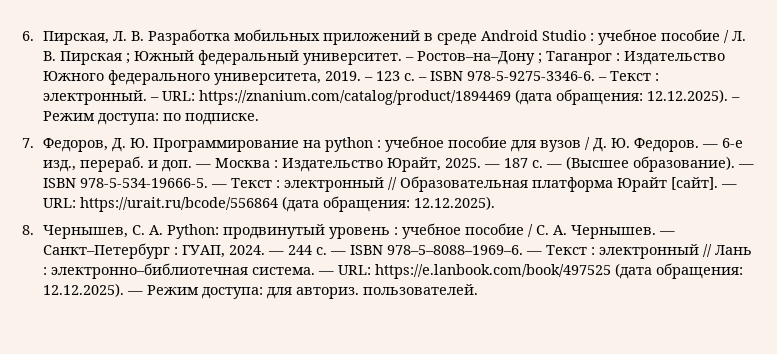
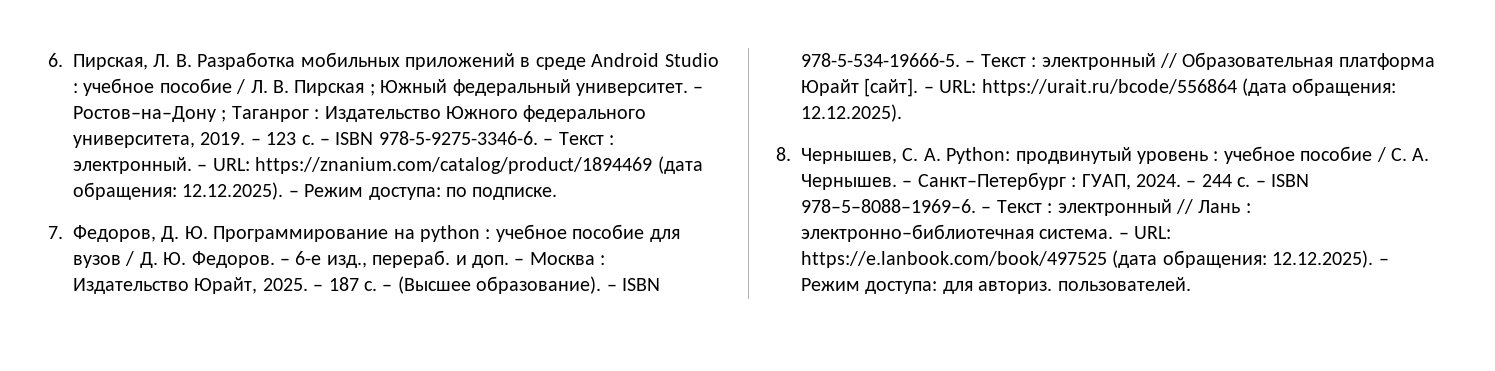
[702,144,719,148] — -> [280,258,290,265] –
[195,164,212,168] — -> [514,258,525,265] –
[484,164,501,168] — -> [313,284,324,291] –
[546,164,563,168] — -> [382,284,393,291] –
[738,164,755,168] — -> [606,284,617,291] –
[211,184,228,188] — -> [965,60,976,67] –
[721,184,738,188] — -> [923,86,934,93] –
[659,231,676,235] — -> [902,180,913,187] –
[268,251,285,255] — -> [1186,180,1197,187] –
[330,251,347,255] — -> [1255,180,1266,187] –
[526,251,543,255] — -> [981,206,992,213] –
[318,271,335,275] — -> [1118,232,1129,239] –
[127,291,144,295] — -> [1378,258,1389,265] –

